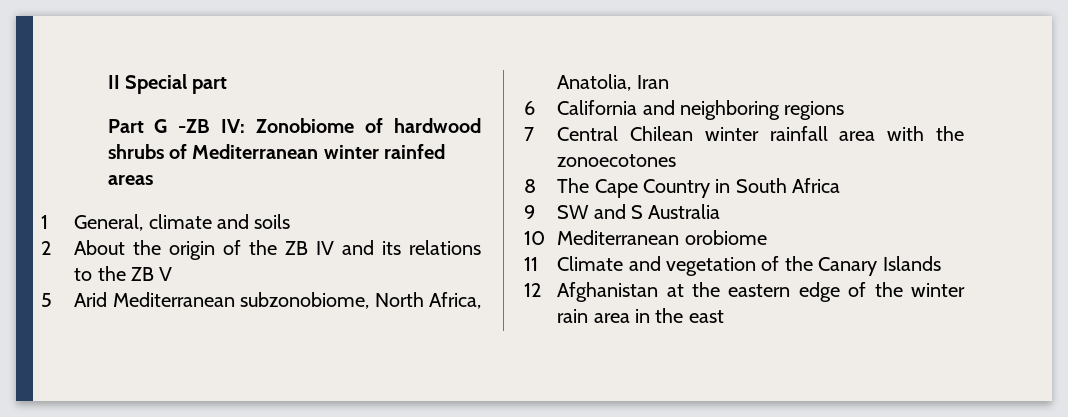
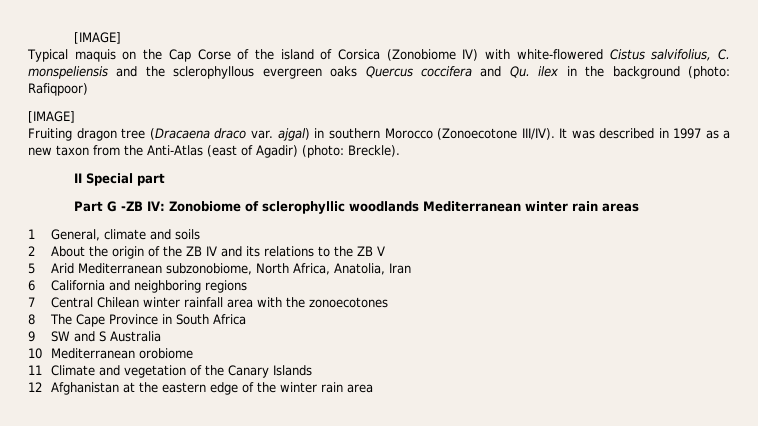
(107, 82) none -> [74,32,122,44] [27,49,731,62] [28,66,731,79] [28,83,88,96] [28,111,75,123] [28,128,730,141] [28,145,400,158] [IMAGE] // Typical maquis on the Cap Corse of the island of Corsica (Zonobiome IV) with white-flowered Cistus salvifolius, C. monspeliensis and the sclerophyllous evergreen oaks Quercus coccifera and Qu. ilex in the background (photo: Rafiqpoor) // [IMAGE] // Fruiting dragon tree (Dracaena draco var. ajgal) in southern Morocco (Zonoecotone III/IV). It was described in 1997 as a new taxon from the Anti-Atlas (east of Agadir) (photo: Breckle). //
[394,118,481,133] [107,144,187,159] hardwood shrubs of -> [262,201,420,214] sclerophyllic woodlands
[384,144,446,159] rainfed -> [572,201,599,212] rain
[643,179,711,198] Country -> [109,314,159,325] Province
[635,308,724,323] in the east -> (374, 388) none

